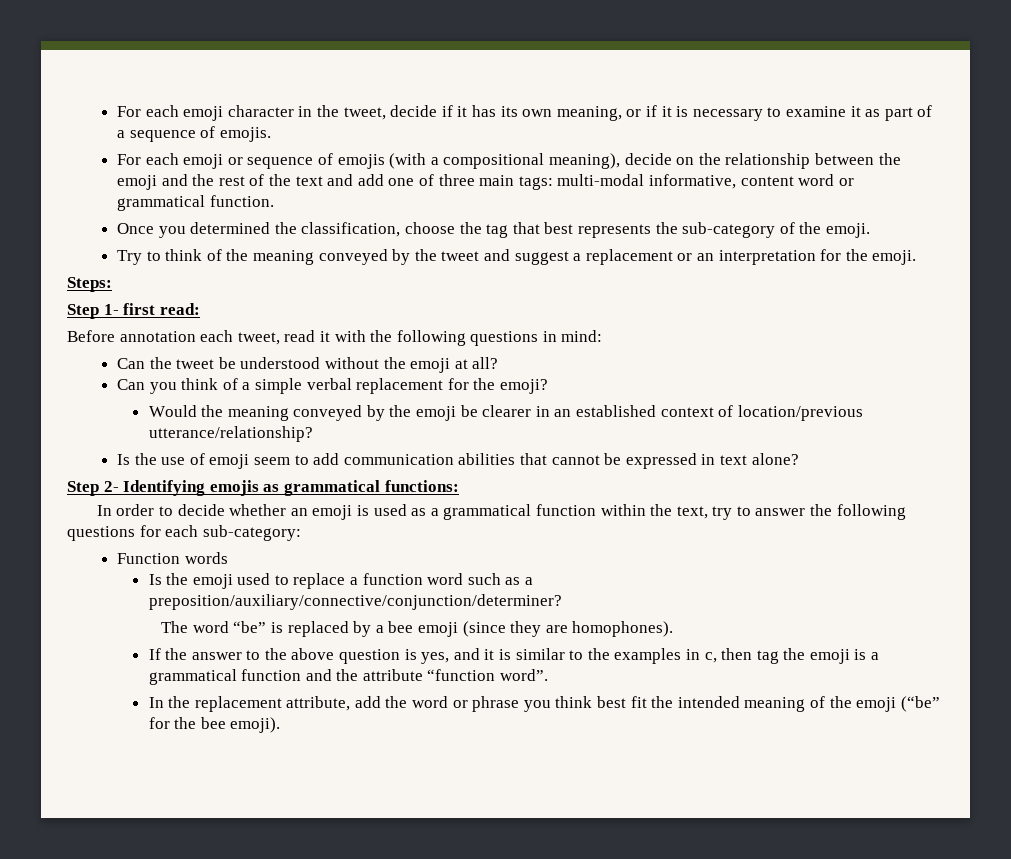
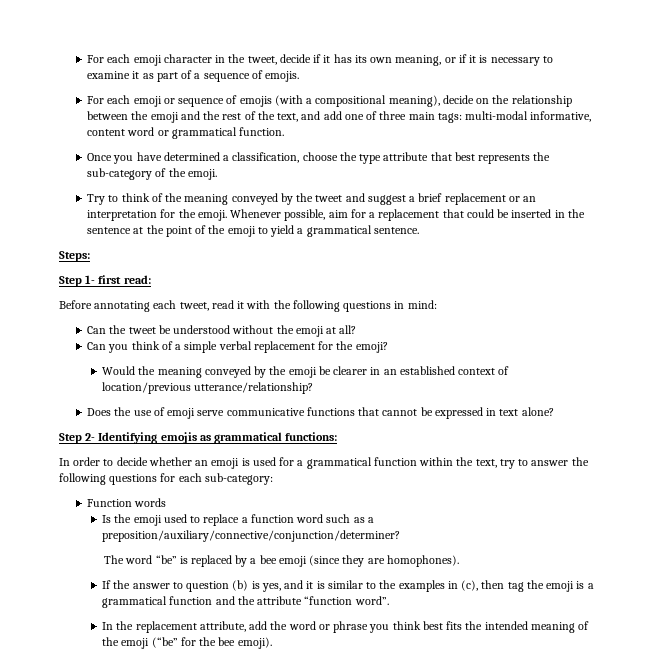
[295,176,323,186] text -> [277,113,299,122] text,
[190,222,297,234] determined the -> [136,152,230,161] have determined a
[486,224,509,238] tag -> [359,152,429,164] type attribute
(582, 257) none -> [418,193,443,202] brief
(917, 257) none -> [230,209,585,221] [87,225,419,237] Whenever possible, aim for a replacement that could be inserted in the sentence at the point of the emoji to yield a grammatical sentence.
[119,331,196,342] annotation -> [94,301,151,312] annotating
[117,454,131,465] Is -> [87,408,112,416] Does
[254,453,516,465] seem to add communication abilities -> [197,407,355,416] serve communicative functions
[411,508,427,516] as -> [279,457,295,466] for
[264,648,401,664] the above question -> [186,580,249,592] question (b)
[704,652,717,663] c, -> [461,580,479,591] (c),
[630,696,647,708] fit -> [446,621,463,630] fits

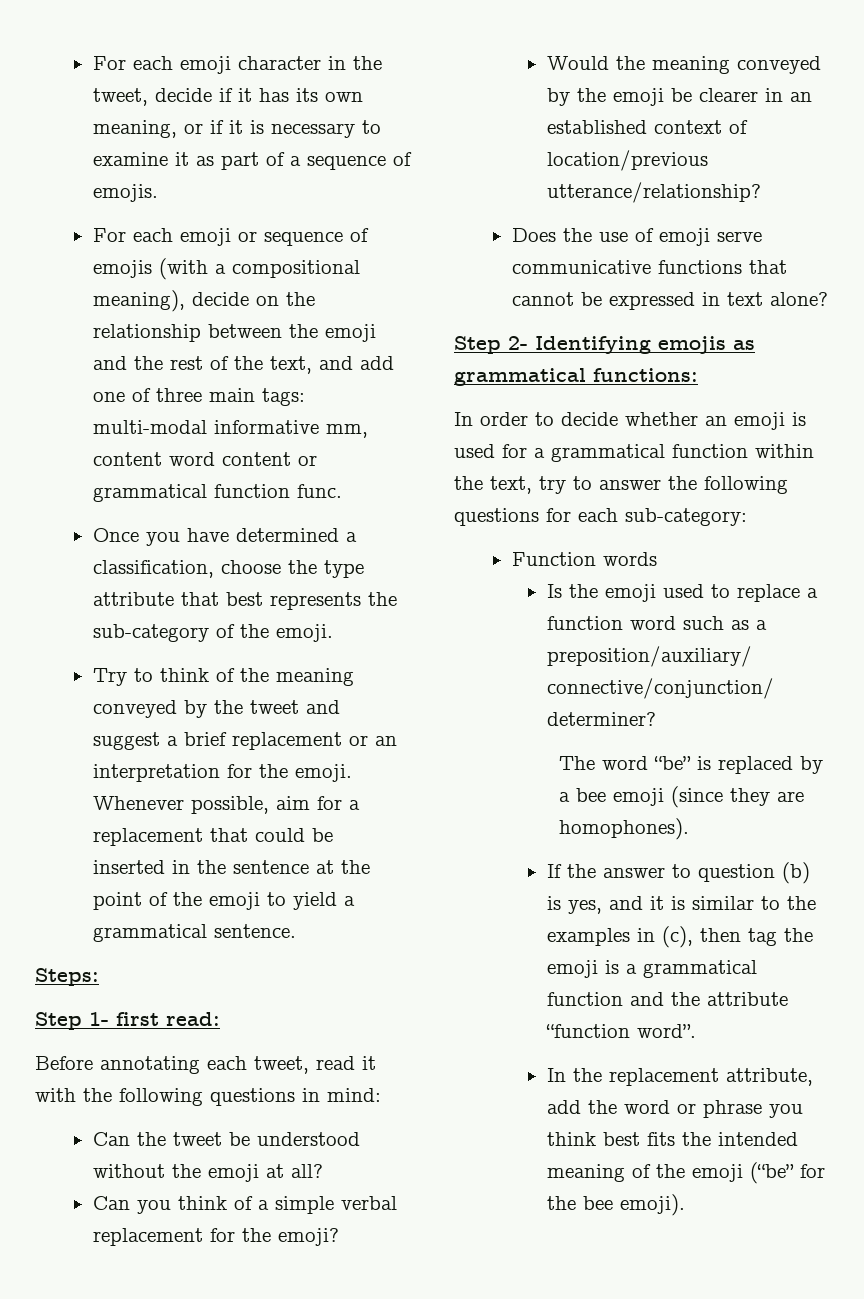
[530,111,592,122] informative, -> [213,420,368,438] informative mm,
(155, 131) none -> [221,452,291,466] content
[239,127,285,136] function. -> [213,484,342,498] function func.

